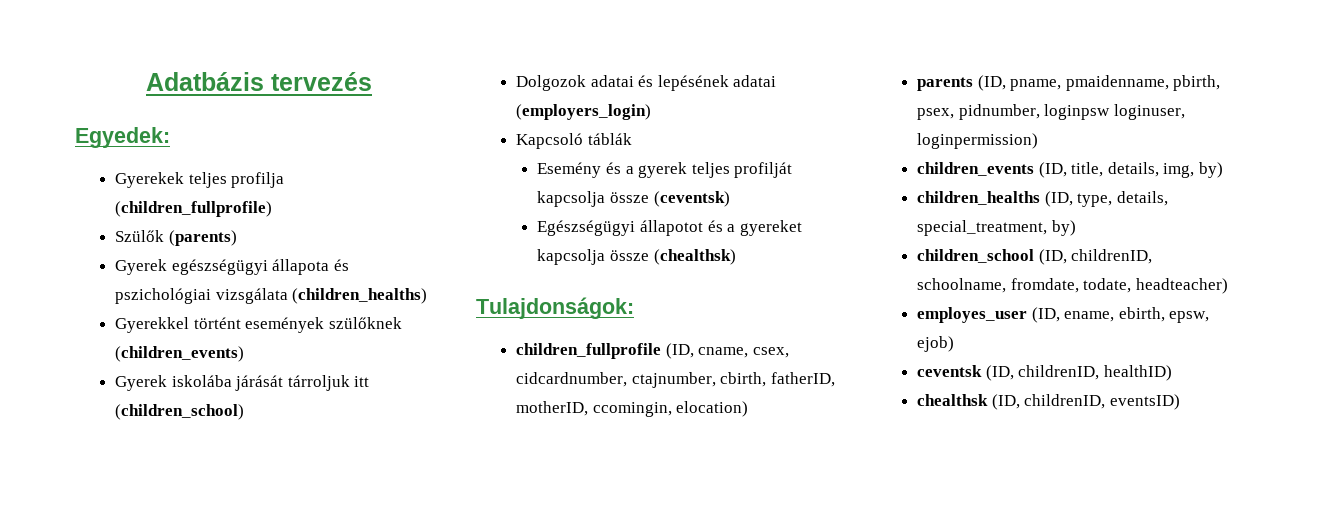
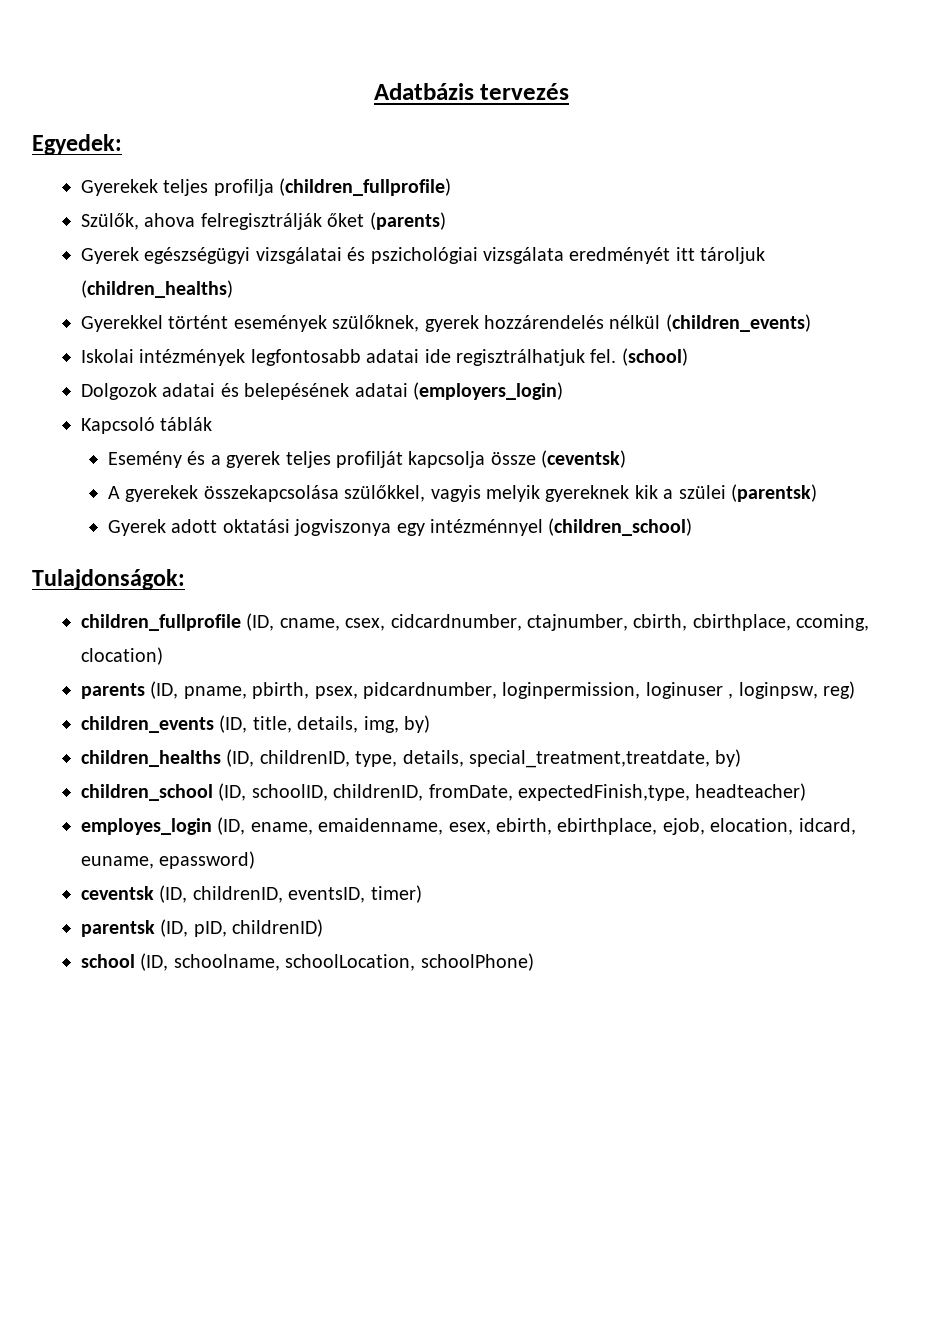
[115,230,165,242] Szülők -> [81,213,365,230] Szülők, ahova felregisztrálják őket
[272,259,330,275] állapota -> [255,247,342,264] vizsgálatai
(288, 296) none -> [569,247,766,264] eredményét itt tároljuk
[328,317,402,329] [115,346,245,362] [115,375,370,391] [115,404,245,420] szülőknek (children_events) // Gyerek iskolába járását tárroljuk itt (children_school) -> [332,314,811,332] [81,348,688,366] szülőknek, gyerek hozzárendelés nélkül (children_events) // Iskolai intézmények legfontosabb adatai ide regisztrálhatjuk fel. (school)
[657,75,729,91] lepésének -> [244,383,350,400] belepésének
[537,220,802,236] [537,249,736,265] Egészségügyi állapotot és a gyereket kapcsolja össze (chealthsk) -> [108,484,818,502] [108,518,693,536] A gyerekek összekapcsolása szülőkkel, vagyis melyik gyereknek kik a szülei (parentsk) // Gyerek adott oktatási jogviszonya egy intézménnyel (children_school)
[770,372,835,387] [516,401,749,417] fatherID, motherID, ccomingin, elocation) -> [692,614,870,631] [81,647,164,665] cbirthplace, ccoming, clocation)
[1065,75,1169,91] pmaidenname, -> (247, 692) none
[958,104,1185,120] [917,133,1039,149] pidnumber, loginpsw loginuser, loginpermission) -> [363,681,856,699] pidcardnumber, loginpermission, loginuser , loginpsw, reg)
(1073, 199) none -> [259,750,350,767] childrenID,
[917,220,1048,236] special_treatment, -> [469,750,711,768] special_treatment,treatdate,
[1071,249,1153,264] [917,278,1132,293] childrenID, schoolname, fromdate, todate, -> [251,784,691,801] schoolID, childrenID, fromDate, expectedFinish,type,
[917,307,1028,323] employes_user -> [81,818,213,835] employes_login
[1118,307,1210,323] [917,336,955,352] [917,365,1172,381] [917,394,1180,410] ebirth, epsw, ejob) // ceventsk (ID, childrenID, healthID) // chealthsk (ID, childrenID, eventsID) -> [318,818,856,835] [81,851,256,869] [81,885,422,903] [81,919,324,937] [81,953,534,971] emaidenname, esex, ebirth, ebirthplace, ejob, elocation, idcard, euname, epassword) // ceventsk (ID, childrenID, eventsID, timer) // parentsk (ID, pID, childrenID) // school (ID, schoolname, schoolLocation, schoolPhone)

